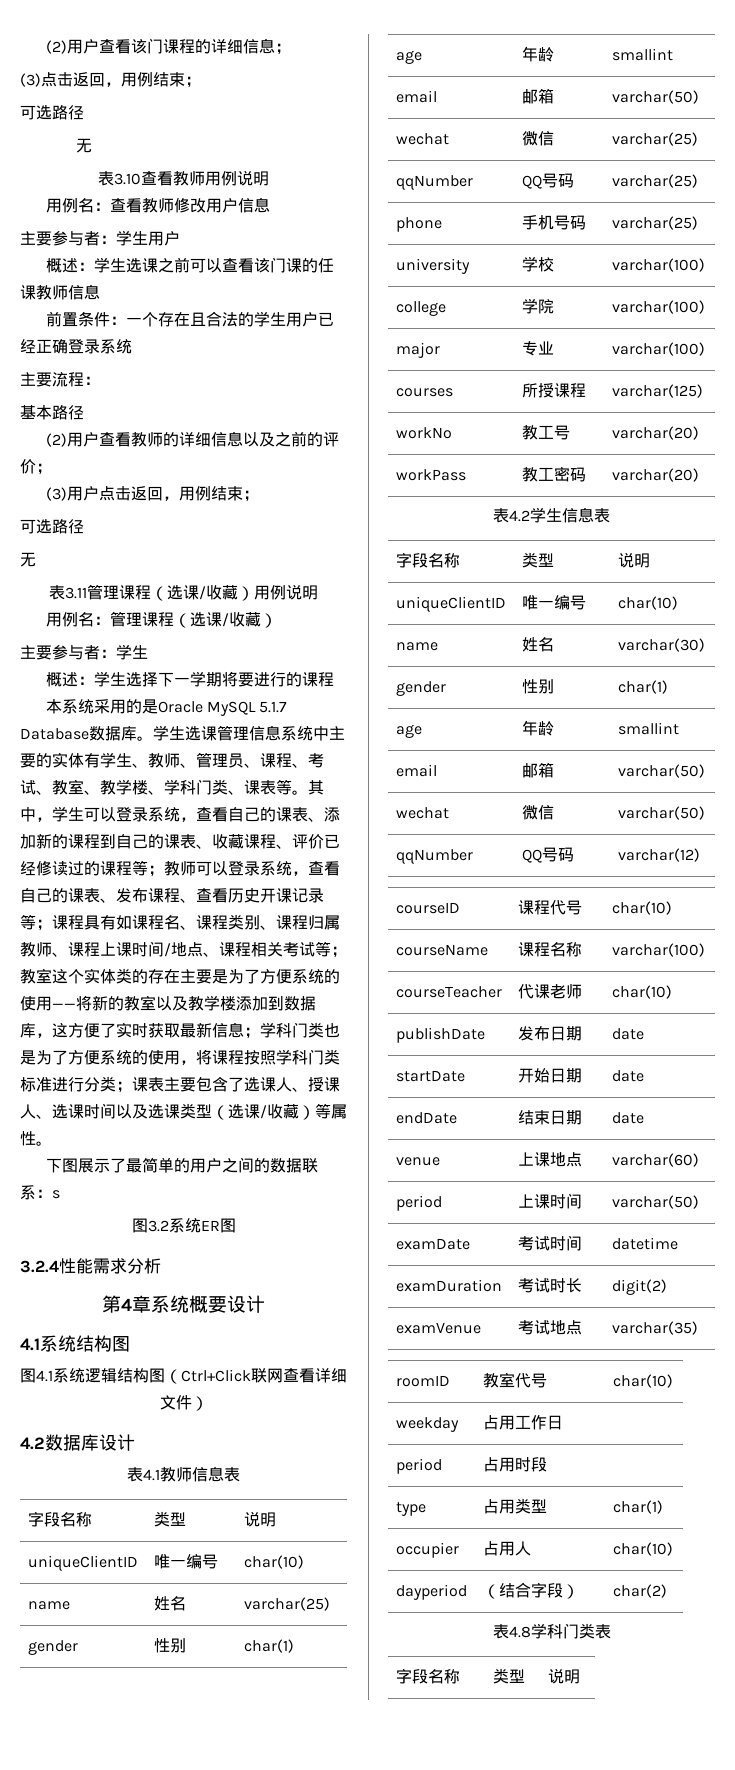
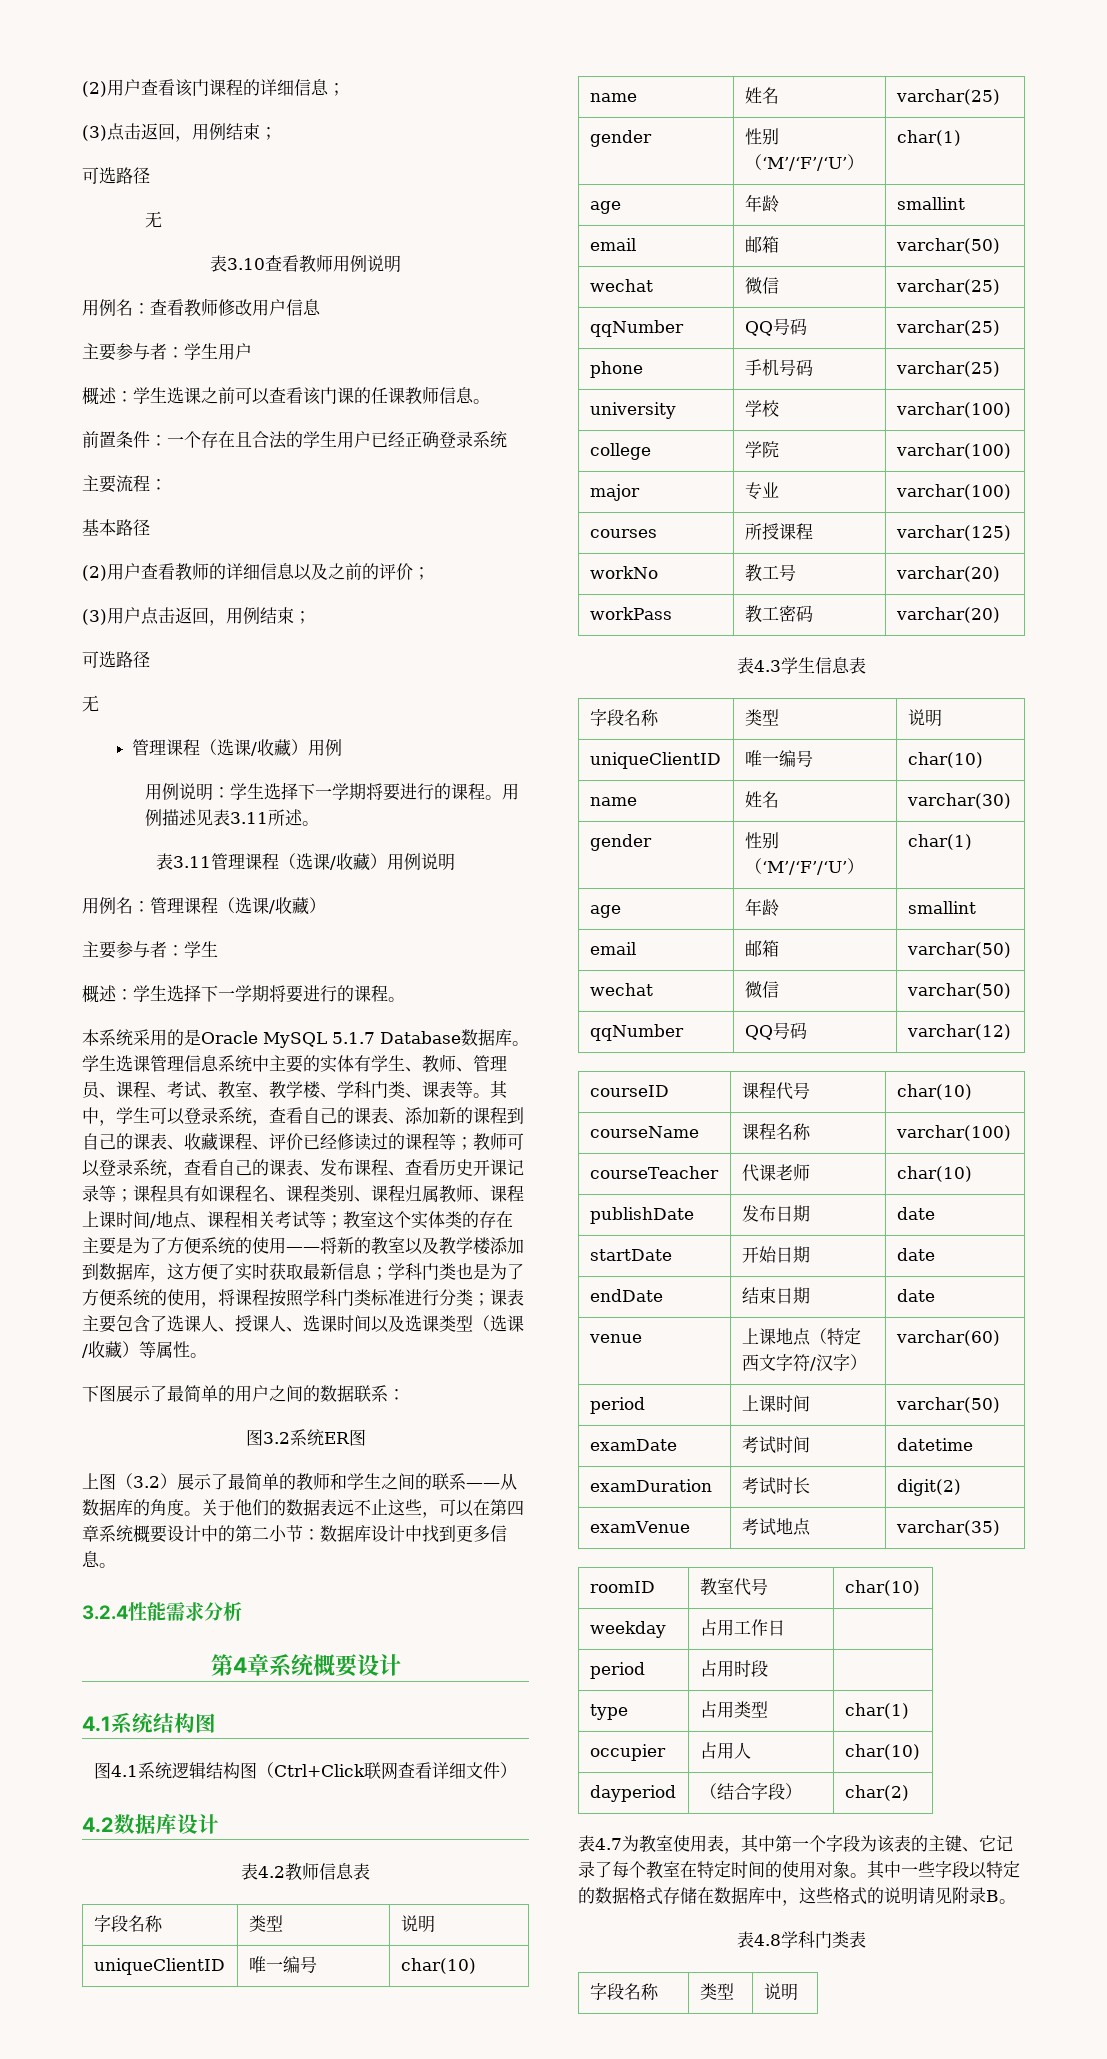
(100, 292) none -> [473,399,490,404] 。
(36, 559) none -> [132,739,343,757] [145,782,520,801] [145,809,320,826] // 管理课程（选课/收藏）用例 // 用例说明：学生选择下一学期将要进行的课程。用例描述见表3.11所述。
(334, 679) none -> [388,997,405,1002] 。
[52,1190,60,1199] s -> (405, 1394) none
(236, 1225) none -> [82,1472,517,1491] [82,1499,524,1518] [82,1525,507,1543] [82,1551,116,1568] // 上图（3.2）展示了最简单的教师和学生之间的联系——从数据库的角度。关于他们的数据表远不止这些，可以在第四章系统概要设计中的第二小节：数据库设计中找到更多信息。
[143,1469,160,1481] 4.1 -> [258,1866,285,1878] 4.2
(186, 1645) none -> [744,154,864,171] （‘M’/‘F’/‘U’）
[509,510,530,522] 4.2 -> [754,660,781,672] 4.3
(554, 686) none -> [744,858,864,875] （‘M’/‘F’/‘U’）
(582, 1159) none -> [809,1328,861,1346] [741,1354,867,1371] （特定西文字符/汉字）
(667, 1591) none -> [578,1834,1013,1854] [578,1860,1020,1879] [578,1887,1016,1906] // 表4.7为教室使用表，其中第一个字段为该表的主键、它记录了每个教室在特定时间的使用对象。其中一些字段以特定的数据格式存储在数据库中，这些格式的说明请见附录B。

